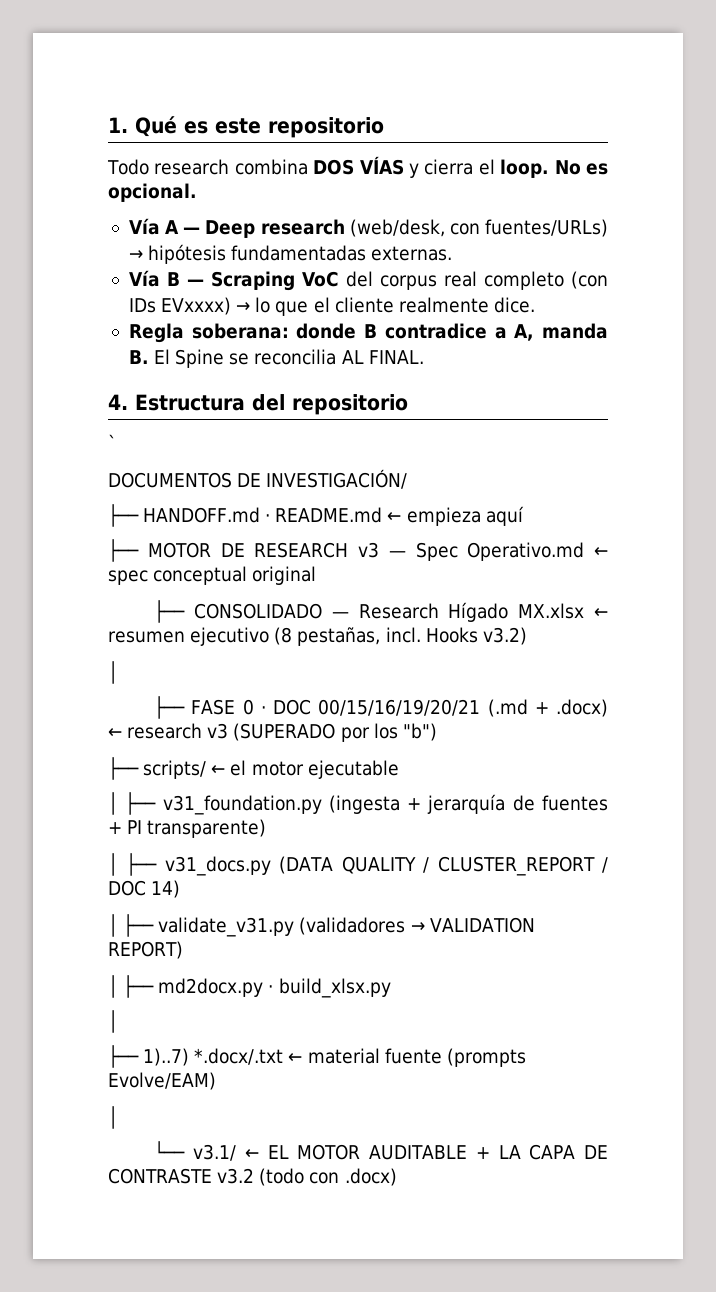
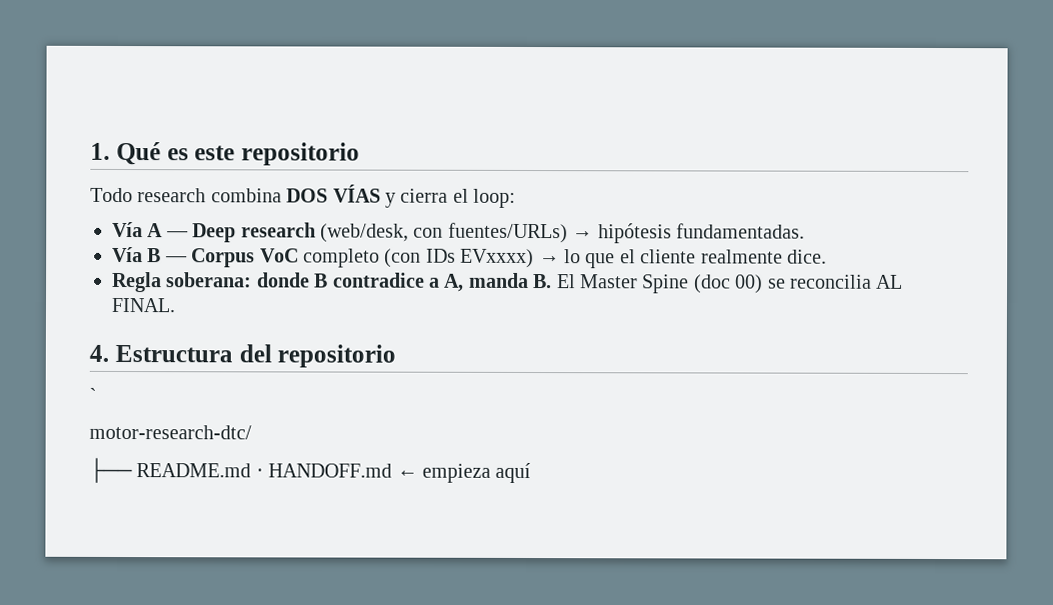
[500,159,608,178] [108,183,197,202] loop. No es opcional. -> [473,188,517,208] loop:
[231,245,453,261] fundamentadas externas. -> [675,223,805,239] fundamentadas.
[210,271,478,291] Scraping VoC del corpus real -> [191,248,299,268] Corpus VoC
[175,349,225,368] Spine -> [579,274,764,294] Master Spine (doc 00)
[108,469,408,489] [108,504,524,527] [108,539,608,562] [108,566,317,585] [154,600,608,623] [108,627,527,646] [108,661,118,684] [154,696,608,719] [108,723,437,742] [108,757,399,780] [108,792,608,815] [108,819,267,838] [108,853,608,876] [108,880,181,898] [108,914,535,937] [108,941,183,959] [108,975,391,998] [108,1010,118,1033] [108,1045,526,1068] [108,1072,216,1090] [108,1106,118,1129] [154,1141,608,1161] [108,1168,397,1186] DOCUMENTOS DE INVESTIGACIÓN/ // ├── HANDOFF.md · README.md ← empieza aquí // ├── MOTOR DE RESEARCH v3 — Spec Operativo.md ← spec conceptual original // ├── CONSOLIDADO — Research Hígado MX.xlsx ← resumen ejecutivo (8 pestañas, incl. Hooks v3.2) // │ // ├── FASE 0 · DOC 00/15/16/19/20/21 (.md + .docx) ← research v3 (SUPERADO por los "b") // ├── scripts/ ← el motor ejecutable // │ ├── v31_foundation.py (ingesta + jerarquía de fuentes + PI transparente) // │ ├── v31_docs.py (DATA QUALITY / CLUSTER_REPORT / DOC 14) // │ ├── validate_v31.py (validadores → VALIDATION REPORT) // │ ├── md2docx.py · build_xlsx.py // │ // ├── 1)..7) *.docx/.txt ← material fuente (prompts Evolve/EAM) // │ // └── v3.1/ ← EL MOTOR AUDITABLE + LA CAPA DE CONTRASTE v3.2 (todo con .docx) -> [89,424,252,440] [89,457,532,484] motor-research-dtc/ // ├── README.md · HANDOFF.md ← empieza aquí

